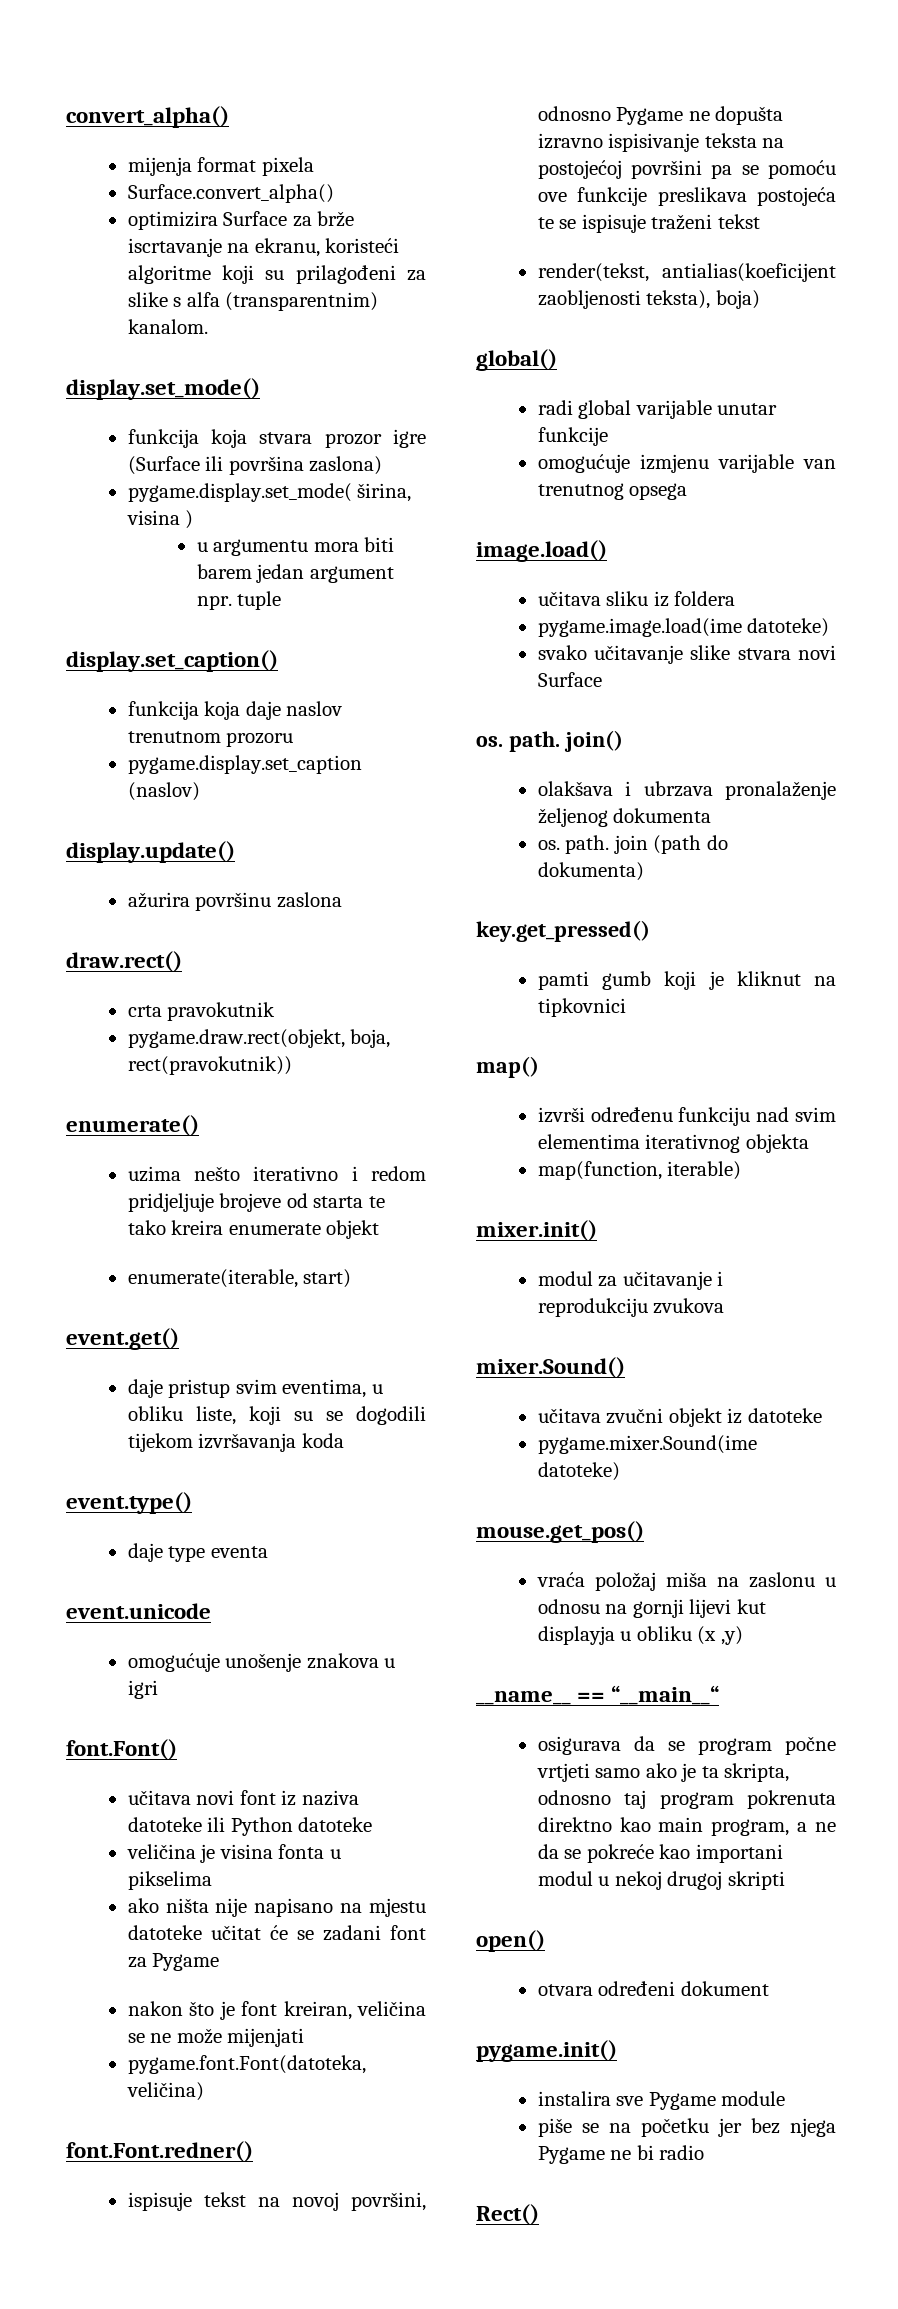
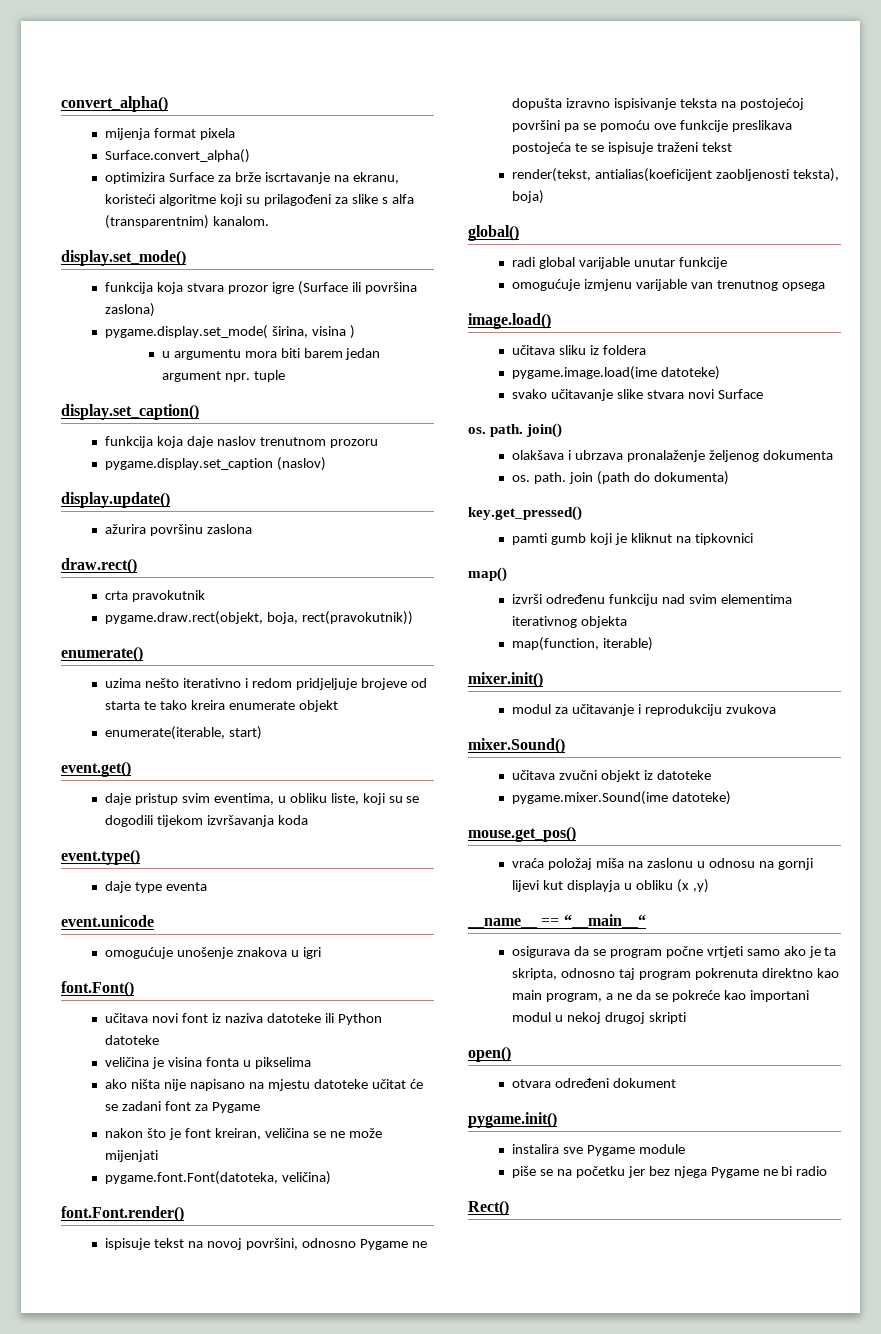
[66,2141,253,2162] font.Font.redner() -> [61,1206,184,1222] font.Font.render()

